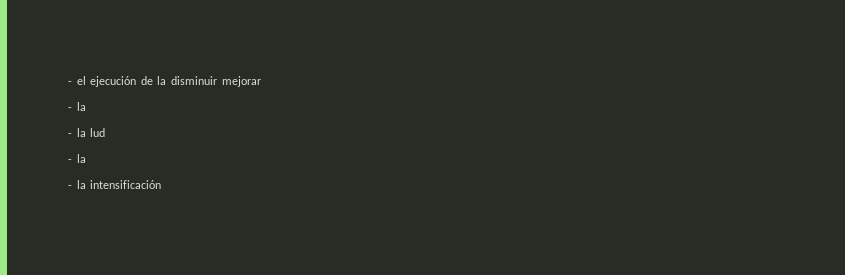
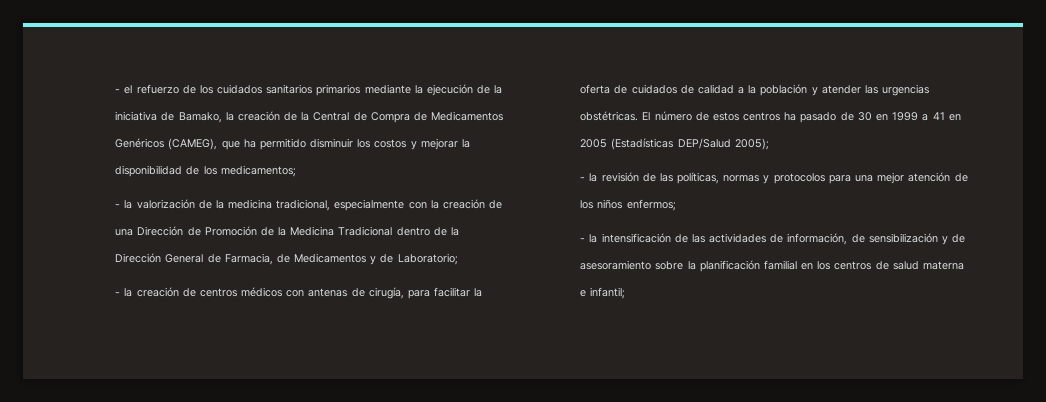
[90,76,261,87] [68,102,86,111] [68,128,106,137] [68,154,86,163] [68,180,162,189] ejecución de la disminuir mejorar // - la // - la lud // - la // - la intensificación -> [136,84,503,96] [115,111,504,123] [115,138,470,150] [115,165,296,177] [115,199,503,211] [115,226,459,236] [115,253,458,265] [115,287,483,299] [580,84,930,96] [580,111,961,123] [580,138,769,150] [580,172,968,184] [580,199,676,211] [580,233,966,245] [580,260,964,272] [580,287,626,299] refuerzo de los cuidados sanitarios primarios mediante la ejecución de la iniciativa de Bamako, la creación de la Central de Compra de Medicamentos Genéricos (CAMEG), que ha permitido disminuir los costos y mejorar la disponibilidad de los medicamentos; // - la valorización de la medicina tradicional, especialmente con la creación de una Dirección de Promoción de la Medicina Tradicional dentro de la Dirección General de Farmacia, de Medicamentos y de Laboratorio; // - la creación de centros médicos con antenas de cirugía, para facilitar la oferta de cuidados de calidad a la población y atender las urgencias obstétricas. El número de estos centros ha pasado de 30 en 1999 a 41 en 2005 (Estadísticas DEP/Salud 2005); // - la revisión de las políticas, normas y protocolos para una mejor atención de los niños enfermos; // - la intensificación de las actividades de información, de sensibilización y de asesoramiento sobre la planificación familial en los centros de salud materna e infantil;

